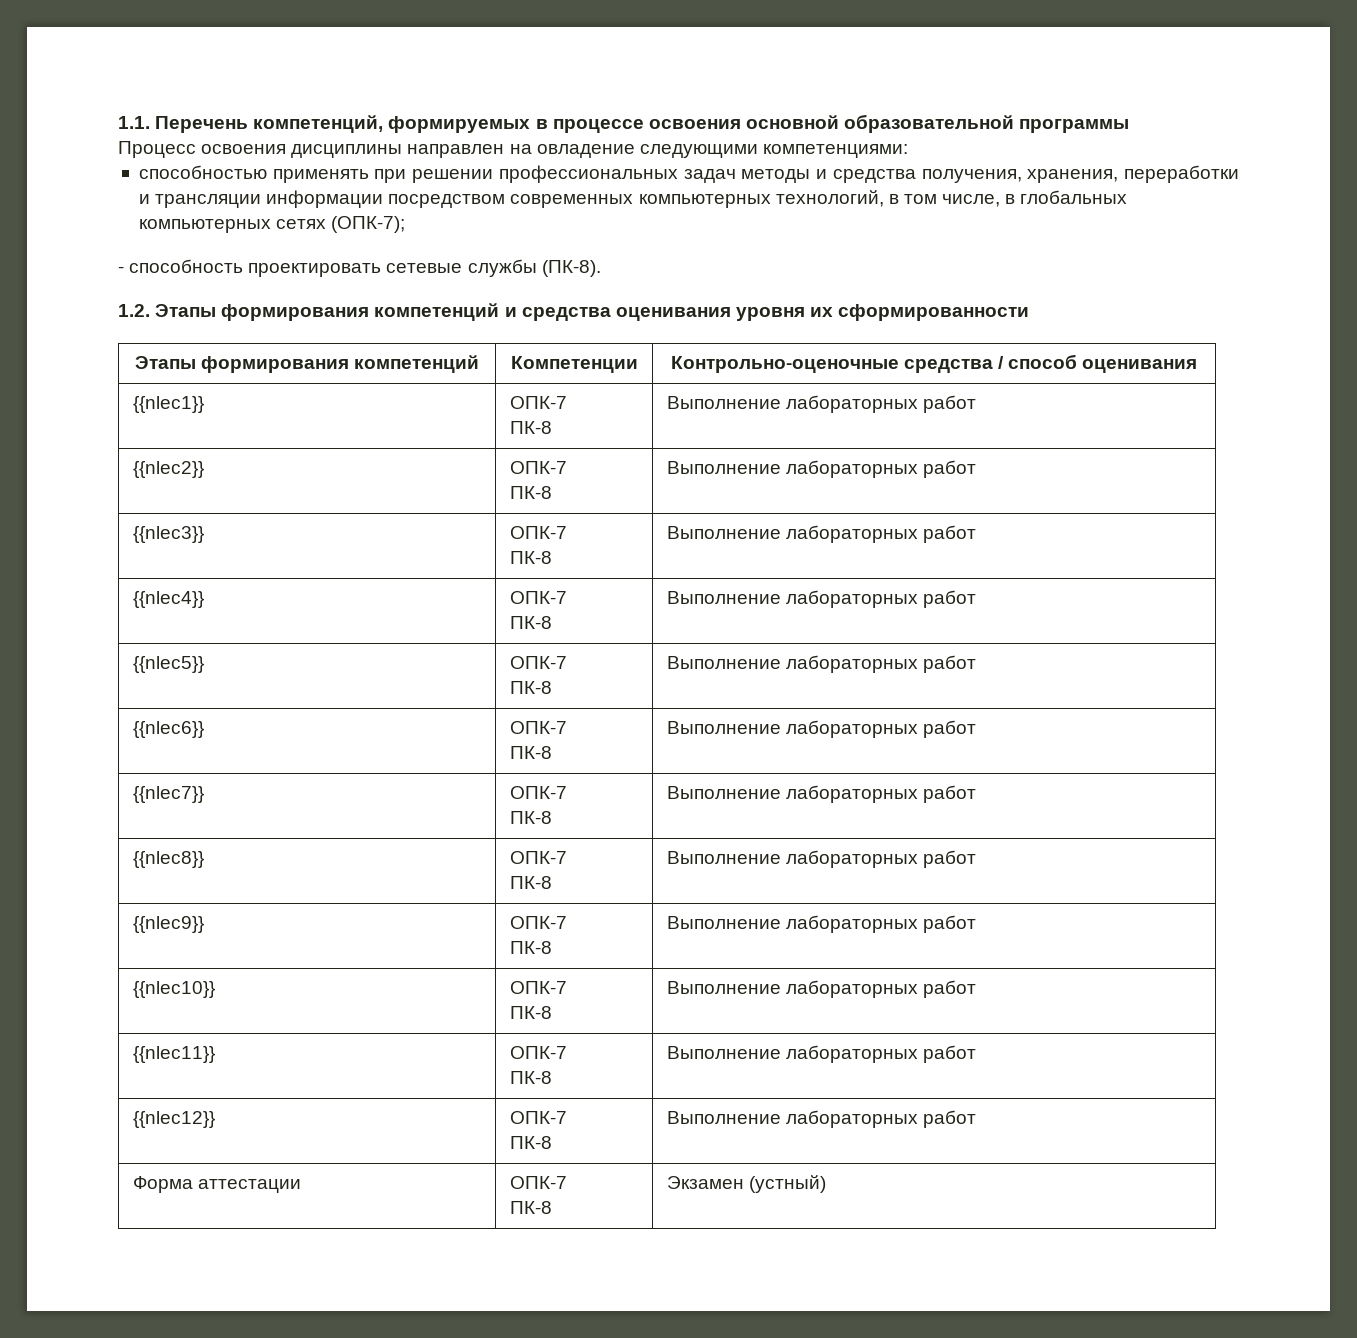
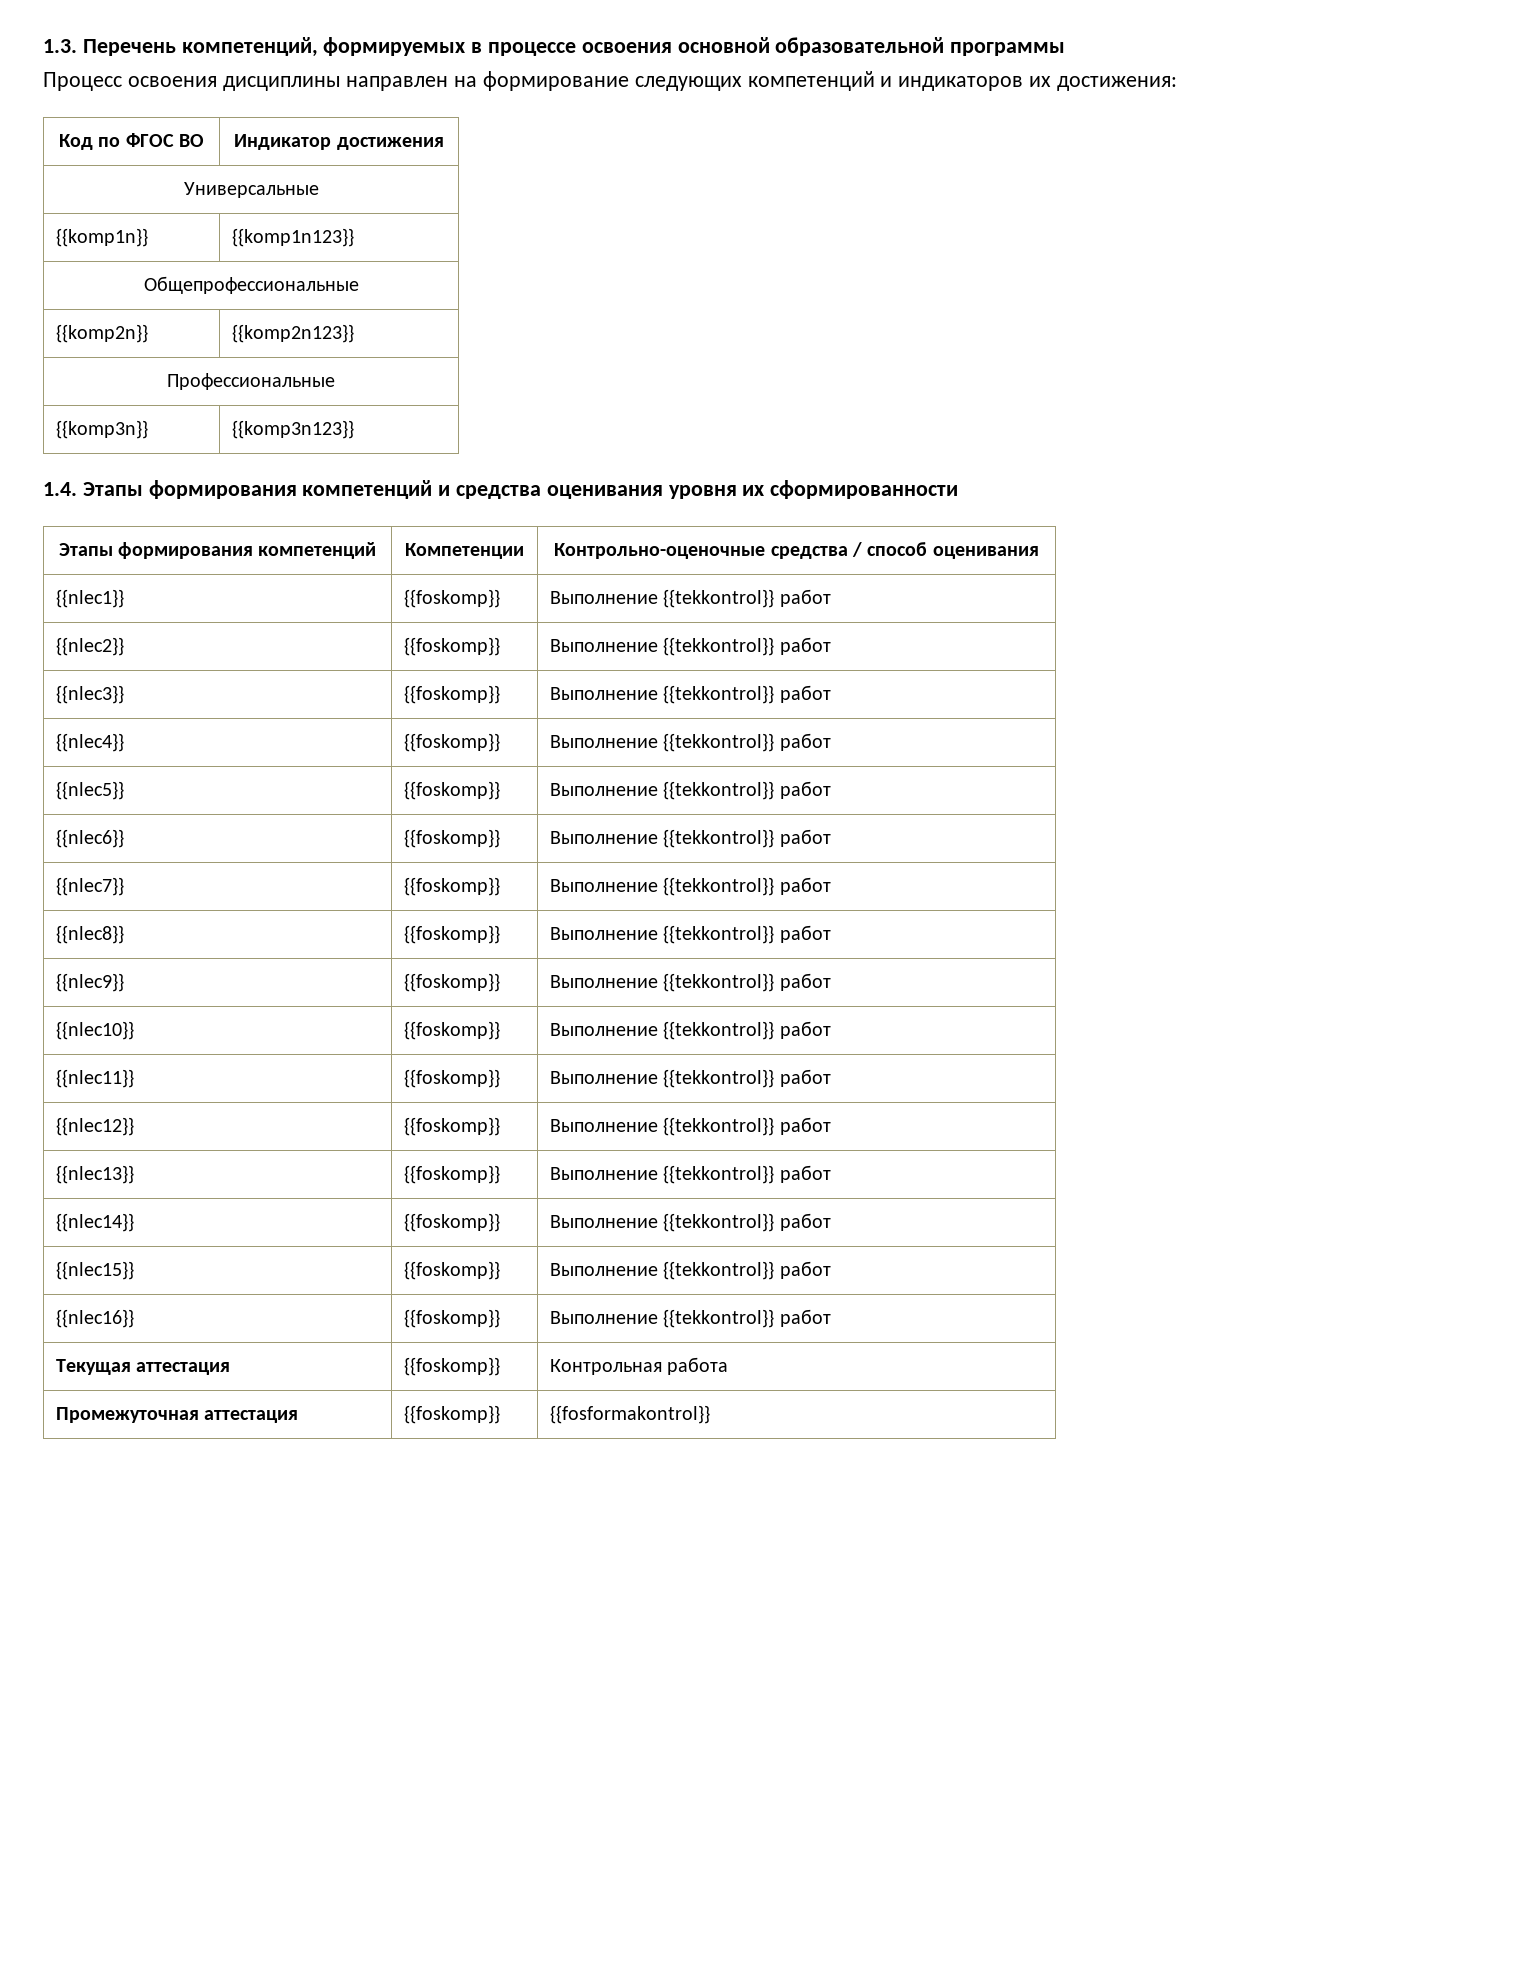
[118,116,150,129] 1.1. -> [43,39,77,53] 1.3.
[536,144,908,158] [138,165,1239,183] [138,190,1128,208] [138,216,406,233] [118,259,601,277] [118,304,150,317] овладение следующими компетенциями: // способностью применять при решении профессиональных задач методы и средства получения, хранения, переработки и трансляции информации посредством современных компьютерных технологий, в том числе, в глобальных компьютерных сетях (ОПК-7); // - способность проектировать сетевые службы (ПК-8). // 1.2. -> [483,71,1177,91] [59,133,204,150] [234,134,444,150] [183,182,319,198] [56,228,149,247] [232,228,355,247] [143,276,359,294] [56,324,149,343] [232,324,355,343] [167,373,335,390] [56,420,149,439] [232,420,355,439] [43,482,77,496] формирование следующих компетенций и индикаторов их достижения: // Код по ФГОС ВО | Индикатор достижения // Универсальные // {{komp1n}} | {{komp1n123}} // Общепрофессиональные // {{komp2n}} | {{komp2n123}} // Профессиональные // {{komp3n}} | {{komp3n123}} // 1.4.
[509,396,567,409] [509,421,552,434] [666,395,918,413] ОПК-7 // ПК-8 | Выполнение лабораторных -> [404,589,501,608] [550,589,775,608] {{foskomp}} | Выполнение {{tekkontrol}}
[509,461,567,474] [509,486,552,499] [666,460,918,478] ОПК-7 // ПК-8 | Выполнение лабораторных -> [404,637,501,656] [550,637,775,656] {{foskomp}} | Выполнение {{tekkontrol}}
[509,526,567,539] [509,551,552,564] [666,525,918,543] ОПК-7 // ПК-8 | Выполнение лабораторных -> [404,685,501,704] [550,685,775,704] {{foskomp}} | Выполнение {{tekkontrol}}
[509,591,567,604] [509,616,552,629] [666,590,918,608] ОПК-7 // ПК-8 | Выполнение лабораторных -> [404,733,501,752] [550,733,775,752] {{foskomp}} | Выполнение {{tekkontrol}}
[509,656,567,669] [509,681,552,694] [666,655,918,673] ОПК-7 // ПК-8 | Выполнение лабораторных -> [404,781,501,800] [550,781,775,800] {{foskomp}} | Выполнение {{tekkontrol}}
[509,721,567,734] [509,746,552,759] [666,720,918,738] ОПК-7 // ПК-8 | Выполнение лабораторных -> [404,829,501,848] [550,829,775,848] {{foskomp}} | Выполнение {{tekkontrol}}
[509,786,567,799] [509,811,552,824] [666,785,918,803] ОПК-7 // ПК-8 | Выполнение лабораторных -> [404,877,501,896] [550,877,775,896] {{foskomp}} | Выполнение {{tekkontrol}}
[509,851,567,864] [509,876,552,889] [666,850,918,868] ОПК-7 // ПК-8 | Выполнение лабораторных -> [404,925,501,944] [550,925,775,944] {{foskomp}} | Выполнение {{tekkontrol}}
[509,916,567,929] [509,941,552,954] [666,915,918,933] ОПК-7 // ПК-8 | Выполнение лабораторных -> [404,973,501,992] [550,973,775,992] {{foskomp}} | Выполнение {{tekkontrol}}
[509,981,567,994] [509,1006,552,1019] [666,980,918,998] ОПК-7 // ПК-8 | Выполнение лабораторных -> [404,1021,501,1040] [550,1021,775,1040] {{foskomp}} | Выполнение {{tekkontrol}}
[509,1046,567,1059] [509,1071,552,1084] [666,1045,918,1063] ОПК-7 // ПК-8 | Выполнение лабораторных -> [404,1069,501,1088] [550,1069,775,1088] {{foskomp}} | Выполнение {{tekkontrol}}
[509,1111,567,1124] [509,1136,552,1149] [666,1110,976,1128] [132,1176,301,1193] [509,1176,567,1189] [509,1201,552,1214] [666,1175,826,1193] ОПК-7 // ПК-8 | Выполнение лабораторных работ // Форма аттестации | ОПК-7 // ПК-8 | Экзамен (устный) -> [404,1117,501,1136] [550,1117,831,1136] [56,1165,135,1184] [404,1165,501,1184] [550,1165,831,1184] [56,1213,135,1232] [404,1213,501,1232] [550,1213,831,1232] [56,1261,135,1280] [404,1261,501,1280] [550,1261,831,1280] [56,1309,135,1328] [404,1309,501,1328] [550,1309,831,1328] [56,1359,231,1375] [404,1357,501,1376] [550,1357,729,1375] [56,1407,299,1423] [404,1405,501,1424] [550,1405,711,1424] {{foskomp}} | Выполнение {{tekkontrol}} работ // {{nlec13}} | {{foskomp}} | Выполнение {{tekkontrol}} работ // {{nlec14}} | {{foskomp}} | Выполнение {{tekkontrol}} работ // {{nlec15}} | {{foskomp}} | Выполнение {{tekkontrol}} работ // {{nlec16}} | {{foskomp}} | Выполнение {{tekkontrol}} работ // Текущая аттестация | {{foskomp}} | Контрольная работа // Промежуточная аттестация | {{foskomp}} | {{fosformakontrol}}

